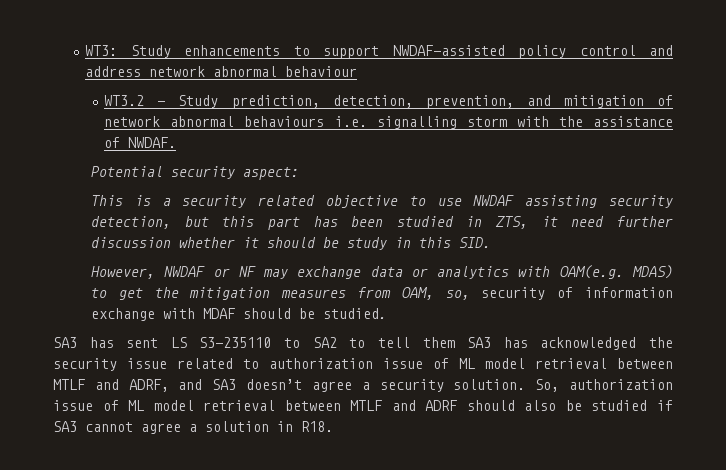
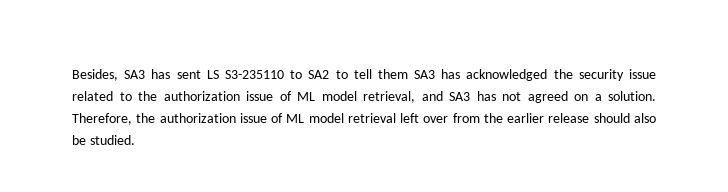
[85,45,673,59] [85,66,358,77] [104,95,673,109] [104,116,673,129] [104,137,177,148] [91,166,300,180] [91,195,674,208] [91,216,674,230] [91,237,492,250] [91,265,674,279] [91,287,674,300] [91,308,388,321] WT3: Study enhancements to support NWDAF-assisted policy control and address network abnormal behaviour // WT3.2 - Study prediction, detection, prevention, and mitigation of network abnormal behaviours i.e. signalling storm with the assistance of NWDAF. // Potential security aspect: // This is a security related objective to use NWDAF assisting security detection, but this part has been studied in ZTS, it need further discussion whether it should be study in this SID. // However, NWDAF or NF may exchange data or analytics with OAM(e.g. MDAS) to get the mitigation measures from OAM, so, security of information exchange with MDAF should be studied. // -> [72,69,118,81] Besides,
[269,358,673,369] [53,379,673,392] [53,400,674,411] [53,421,333,434] authorization issue of ML model retrieval between MTLF and ADRF, and SA3 doesn’t agree a security solution. So, authorization issue of ML model retrieval between MTLF and ADRF should also be studied if SA3 cannot agree a solution in R18. -> [138,91,656,103] [72,113,656,125] [72,135,135,145] the authorization issue of ML model retrieval, and SA3 has not agreed on a solution. Therefore, the authorization issue of ML model retrieval left over from the earlier release should also be studied.

